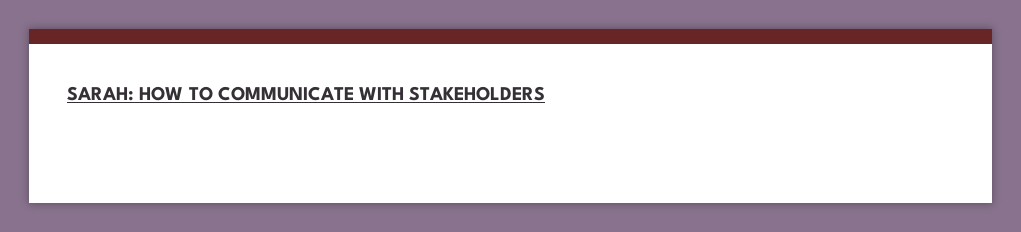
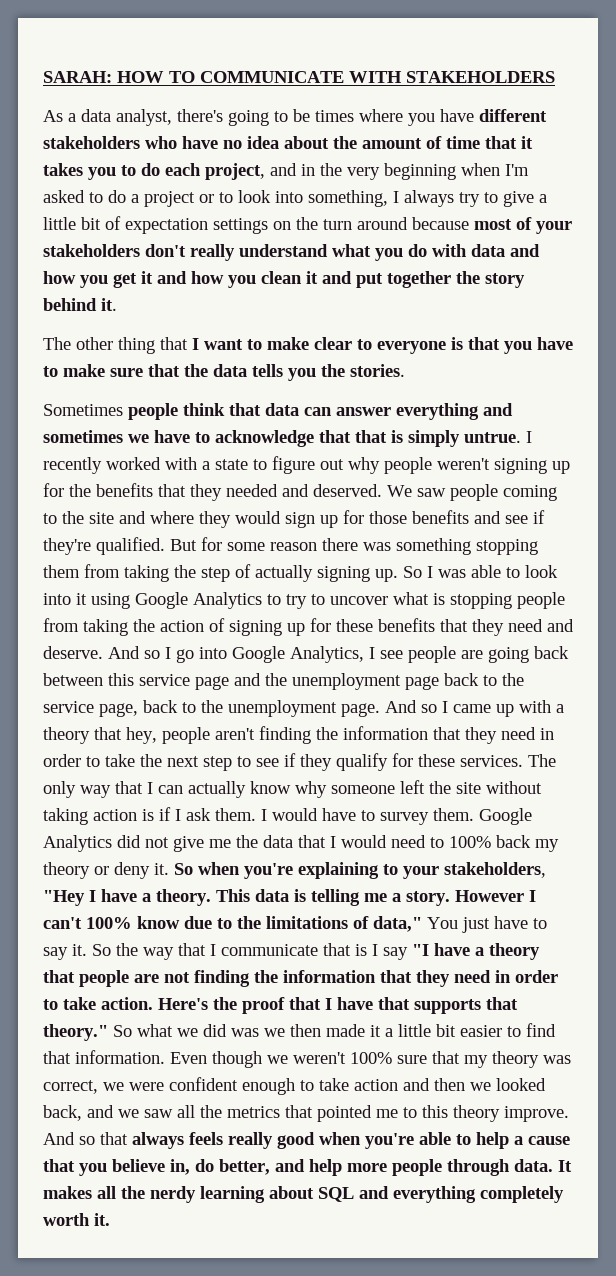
(546, 93) none -> [43,109,547,126] [43,136,533,149] [43,163,529,180] [43,190,547,207] [43,216,572,234] [43,244,540,261] [43,271,525,288] [43,298,117,311] [43,337,573,354] [43,364,405,381] [43,403,513,420] [43,430,532,447] [43,456,570,474] [43,483,557,501] [43,510,545,528] [43,537,538,555] [43,564,558,582] [43,592,565,609] [43,618,574,636] [43,646,569,663] [43,673,524,690] [43,700,564,717] [43,726,554,744] [43,753,556,771] [43,780,542,798] [43,807,532,825] [43,835,559,852] [43,862,546,879] [43,889,536,906] [43,916,547,933] [43,943,540,960] [43,970,558,987] [43,997,518,1014] [43,1023,556,1041] [43,1050,571,1068] [43,1077,546,1095] [43,1105,569,1122] [43,1132,570,1149] [43,1159,572,1176] [43,1186,564,1203] [43,1213,110,1226] // As a data analyst, there's going to be times where you have different stakeholders who have no idea about the amount of time that it takes you to do each project, and in the very beginning when I'm asked to do a project or to look into something, I always try to give a little bit of expectation settings on the turn around because most of your stakeholders don't really understand what you do with data and how you get it and how you clean it and put together the story behind it. // The other thing that I want to make clear to everyone is that you have to make sure that the data tells you the stories. // Sometimes people think that data can answer everything and sometimes we have to acknowledge that that is simply untrue. I recently worked with a state to figure out why people weren't signing up for the benefits that they needed and deserved. We saw people coming to the site and where they would sign up for those benefits and see if they're qualified. But for some reason there was something stopping them from taking the step of actually signing up. So I was able to look into it using Google Analytics to try to uncover what is stopping people from taking the action of signing up for these benefits that they need and deserve. And so I go into Google Analytics, I see people are going back between this service page and the unemployment page back to the service page, back to the unemployment page. And so I came up with a theory that hey, people aren't finding the information that they need in order to take the next step to see if they qualify for these services. The only way that I can actually know why someone left the site without taking action is if I ask them. I would have to survey them. Google Analytics did not give me the data that I would need to 100% back my theory or deny it. So when you're explaining to your stakeholders, "Hey I have a theory. This data is telling me a story. However I can't 100% know due to the limitations of data," You just have to say it. So the way that I communicate that is I say "I have a theory that people are not finding the information that they need in order to take action. Here's the proof that I have that supports that theory." So what we did was we then made it a little bit easier to find that information. Even though we weren't 100% sure that my theory was correct, we were confident enough to take action and then we looked back, and we saw all the metrics that pointed me to this theory improve. And so that always feels really good when you're able to help a cause that you believe in, do better, and help more people through data. It makes all the nerdy learning about SQL and everything completely worth it.

